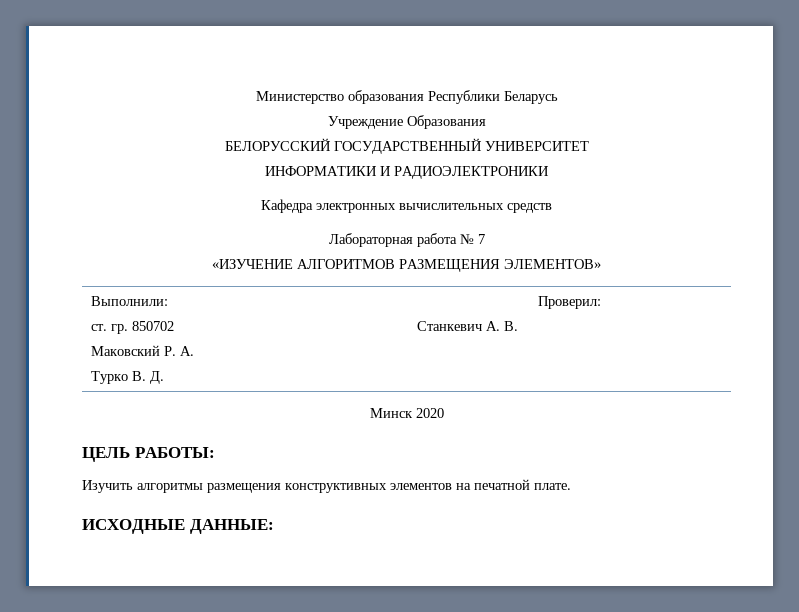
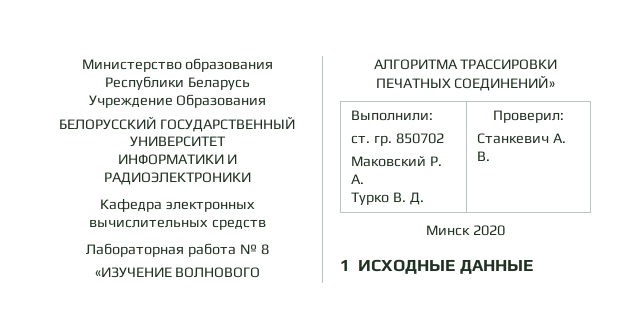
[477,234,485,244] 7 -> [260,244,269,255] 8
[297,259,601,272] АЛГОРИТМОВ РАЗМЕЩЕНИЯ ЭЛЕМЕНТОВ» -> [175,267,261,278] [373,59,558,70] [375,75,556,91] ВОЛНОВОГО АЛГОРИТМА ТРАССИРОВКИ ПЕЧАТНЫХ СОЕДИНЕНИЙ»
[82,447,215,462] [82,479,571,493] [82,519,274,534] ЦЕЛЬ РАБОТЫ: // Изучить алгоритмы размещения конструктивных элементов на печатной плате. // ИСХОДНЫЕ ДАННЫЕ: -> [340,259,534,274] 1 ИСХОДНЫЕ ДАННЫЕ

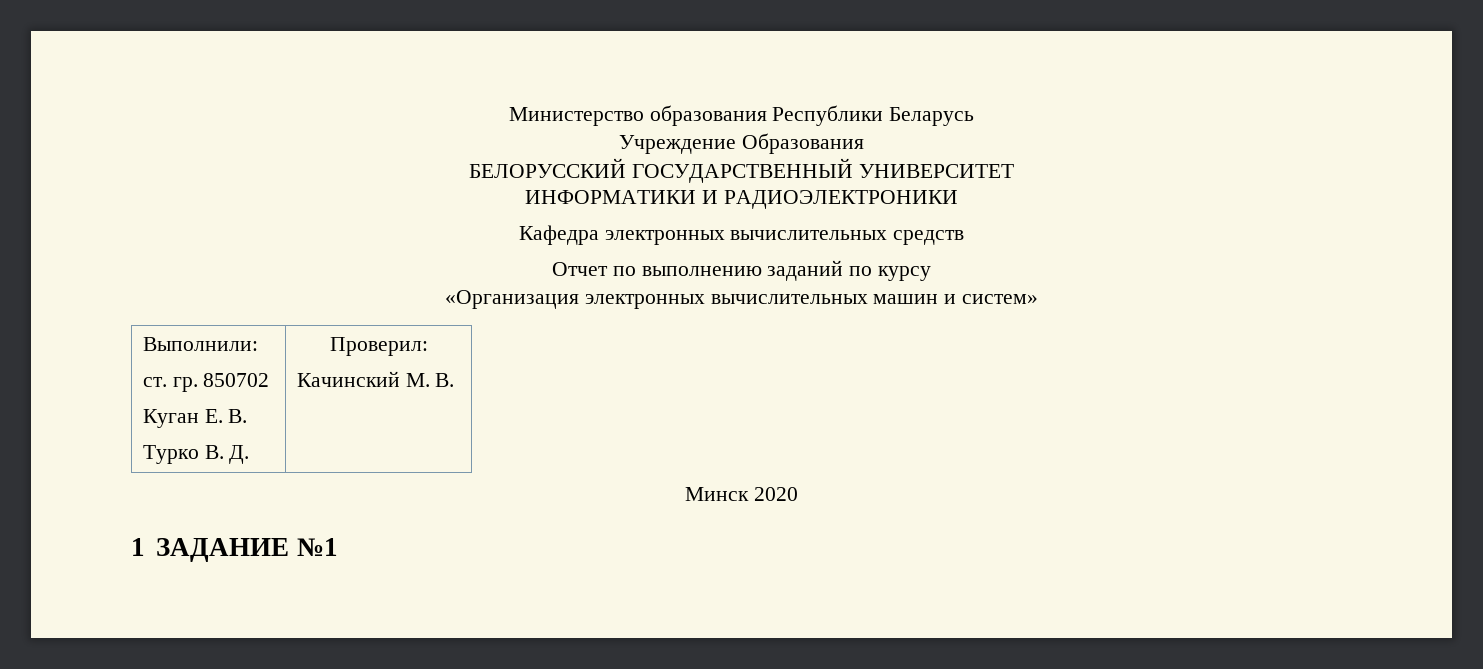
[86,243,269,257] [94,267,261,278] [373,59,558,70] [375,75,556,91] Лабораторная работа № 8 // «ИЗУЧЕНИЕ ВОЛНОВОГО АЛГОРИТМА ТРАССИРОВКИ ПЕЧАТНЫХ СОЕДИНЕНИЙ» -> [551,260,932,281] [444,290,1039,309] Отчет по выполнению заданий по курсу // «Организация электронных вычислительных машин и систем»
[351,156,443,167] [351,174,365,184] Маковский Р. А. -> [142,409,248,428] Куган Е. В.
[477,133,567,144] Станкевич А. -> [296,371,430,387] Качинский М.
[358,259,534,274] ИСХОДНЫЕ ДАННЫЕ -> [156,538,338,562] ЗАДАНИE №1

